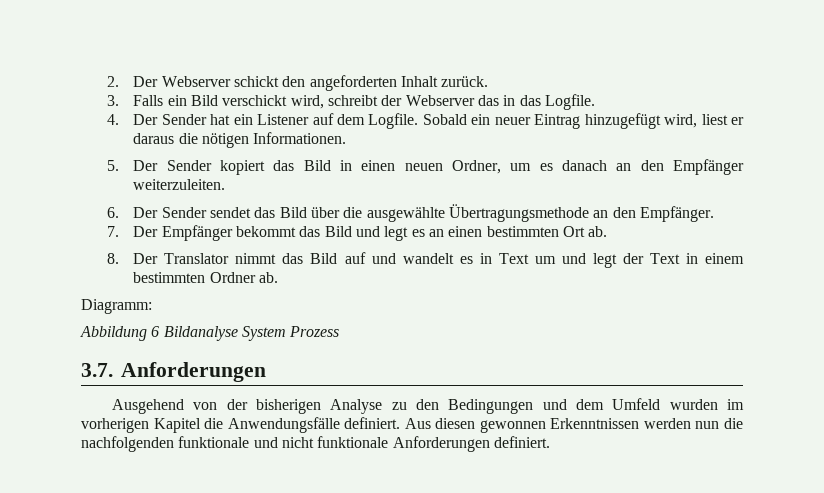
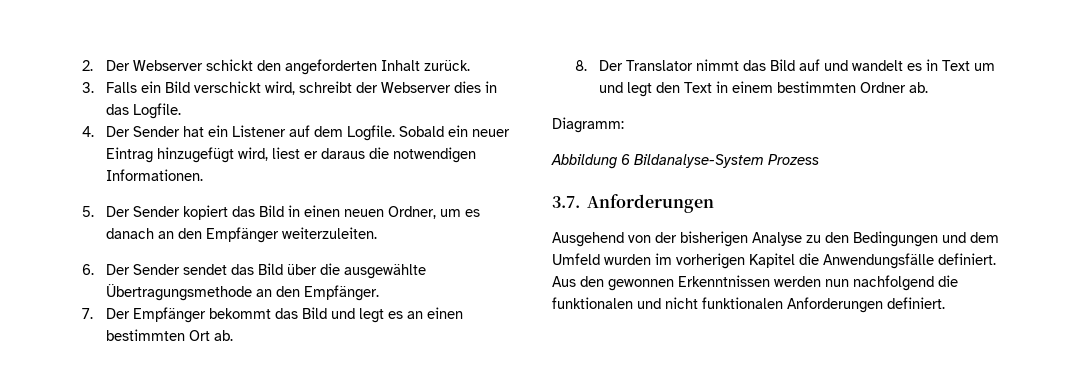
[477,95,499,106] das -> [453,81,481,93] dies
[201,133,249,148] nötigen -> [392,147,476,163] notwendigen
[622,253,644,264] der -> [655,82,680,93] den
[163,326,286,341] Bildanalyse System -> [634,154,764,168] Bildanalyse-System
[435,418,476,429] diesen -> [580,276,604,287] den
[724,418,743,429] [81,436,250,452] die nachfolgenden funktionale -> [853,275,958,291] [552,297,633,309] nachfolgend die funktionalen
[317,436,389,448] funktionale -> [702,297,783,309] funktionalen

